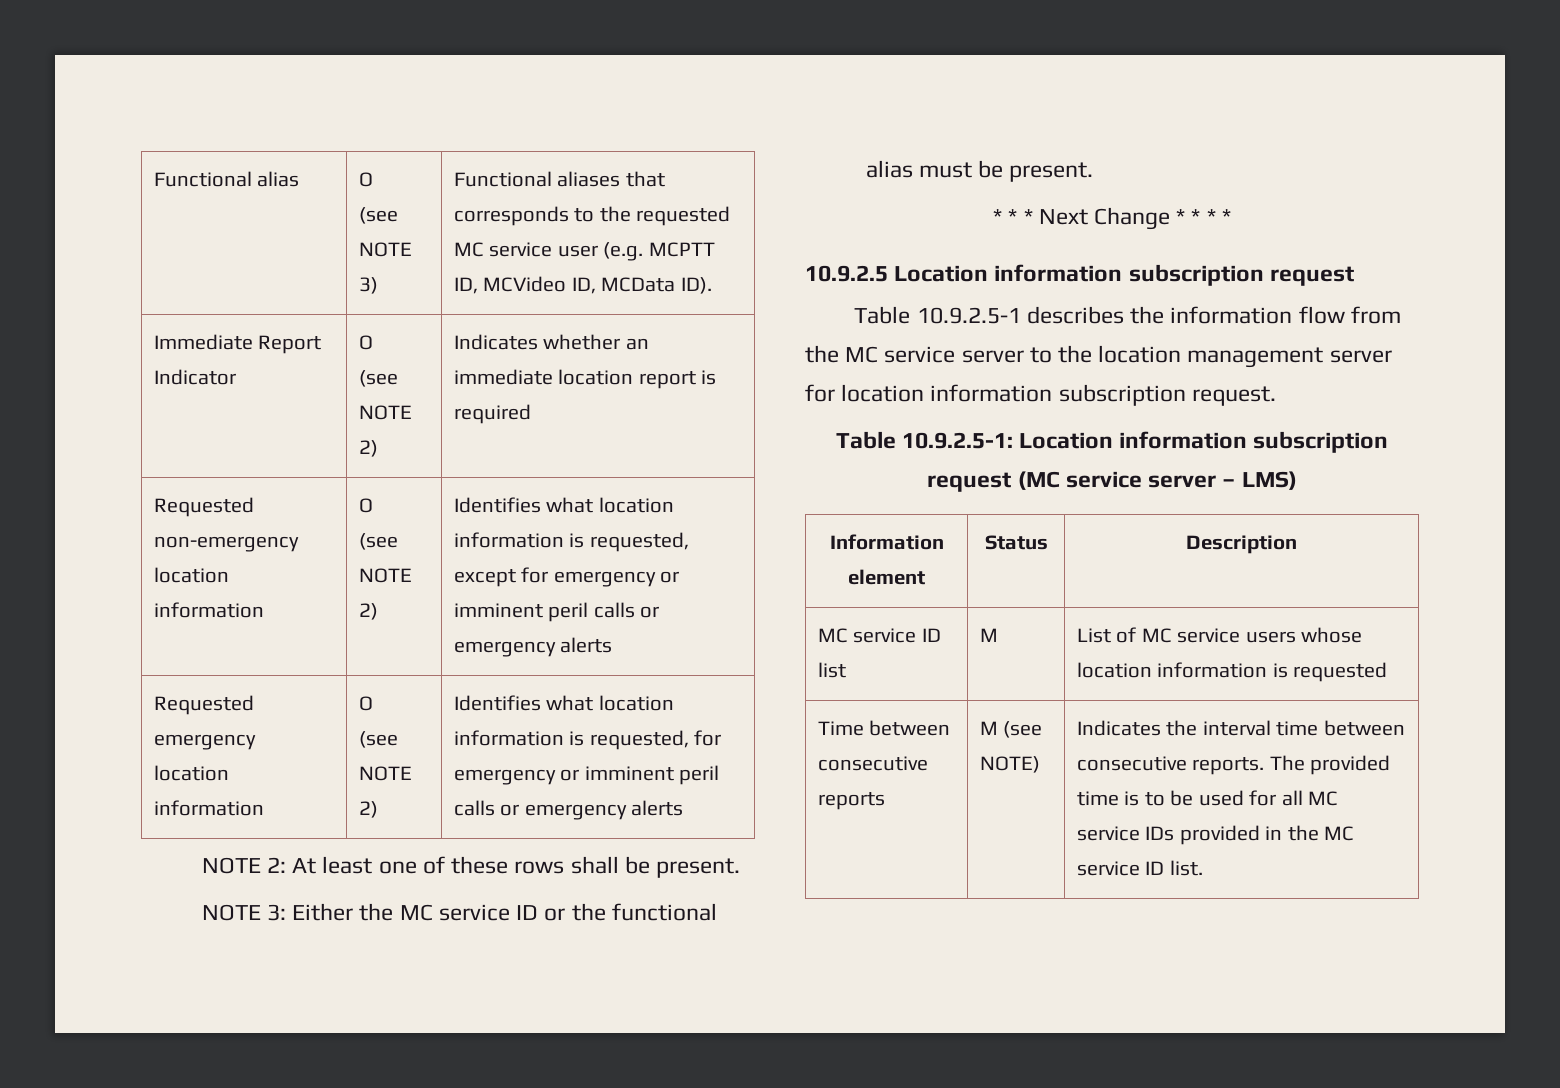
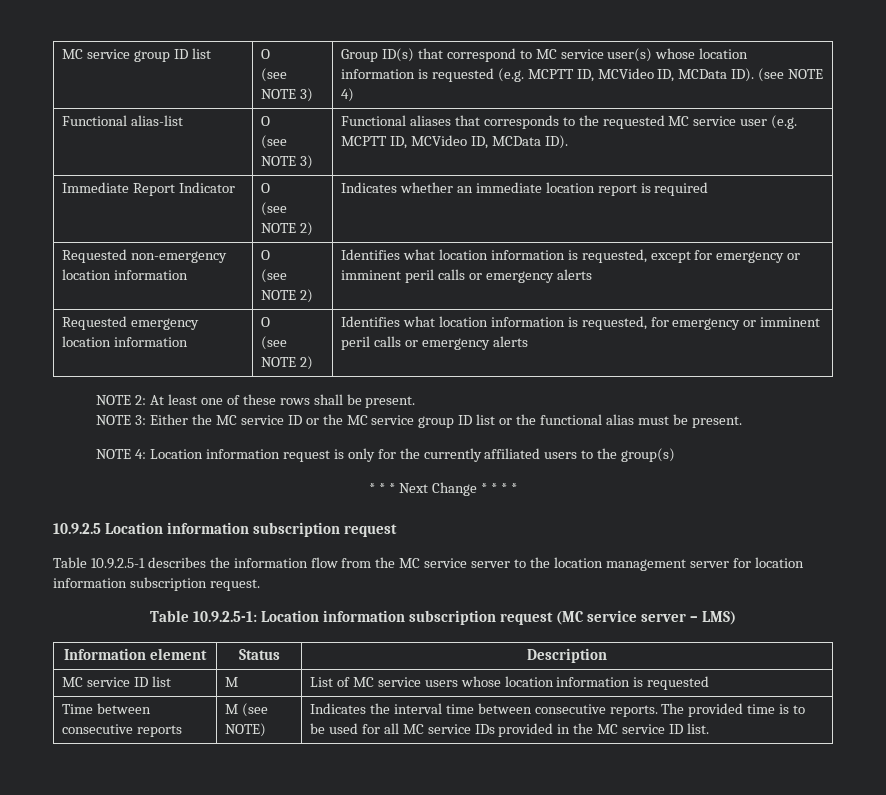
[153,171,300,187] Functional alias -> [62,48,211,62] [261,49,271,59] [261,68,288,82] [261,88,313,102] [341,48,749,62] [341,68,824,82] [341,88,355,102] [62,115,183,126] MC service group ID list | O // (see NOTE 3) | Group ID(s) that correspond to MC service user(s) whose location information is requested (e.g. MCPTT ID, MCVideo ID, MCData ID). (see NOTE 4) // Functional alias-list
(606, 912) none -> [346,414,537,428] MC service group ID list or the
(1094, 172) none -> [96,448,676,462] // NOTE 4: Location information request is only for the currently affiliated users to the group(s)

